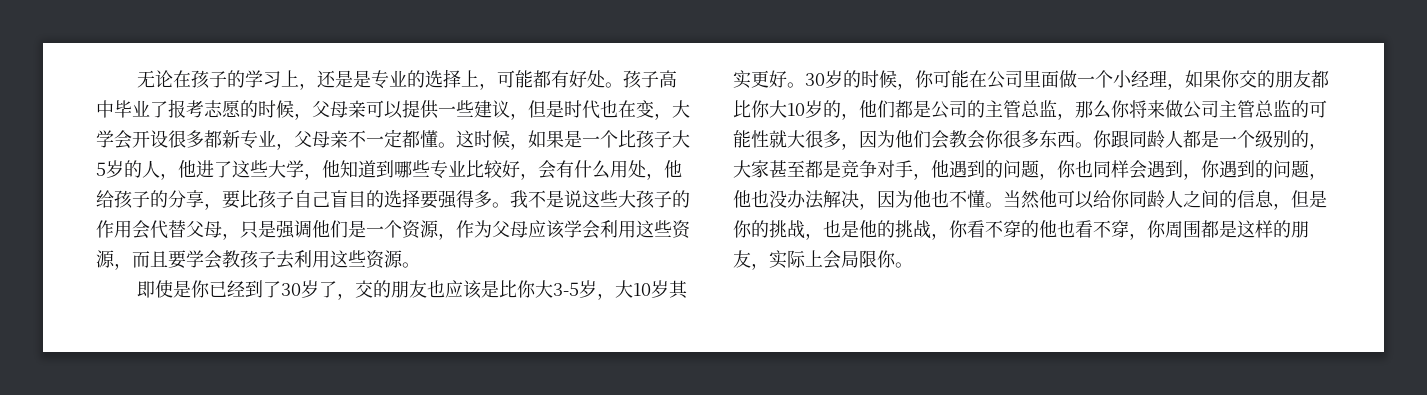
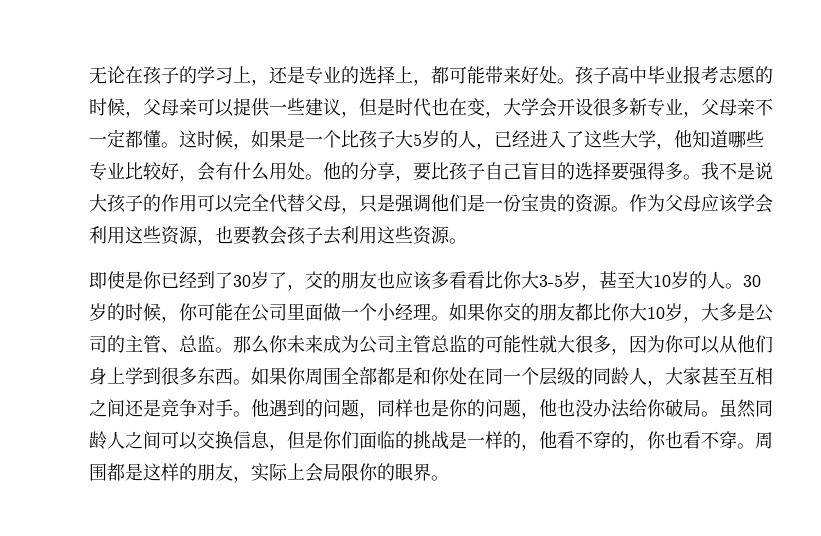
[352,70,371,88] 是 -> (305, 75) none
[496,70,569,88] 可能都有 -> [431,66,521,84] 都可能带来
[150,101,168,118] 了 -> (683, 74) none
[204,130,222,148] 都 -> (629, 107) none
[178,160,214,178] 他进 -> [494,130,566,148] 已经进入
[376,160,394,178] 到 -> (728, 139) none
[646,160,682,180] [96,190,150,209] ，他给孩子 -> [305,162,341,180] 。他
[582,190,618,208] 这些 -> (773, 171) none
[132,220,150,239] 会 -> [197,193,269,213] 可以完全
[384,220,456,240] 个资源， -> [503,193,629,213] 份宝贵的资源。
[132,250,240,269] 而且要学会教 -> [215,226,287,245] 也要教会
[480,280,499,298] 是 -> [431,271,485,289] 多看看
[614,280,688,299] [733,70,787,89] 大10岁其实更好 -> [599,271,725,289] 甚至大10岁的人
[1167,83,1185,90] ， -> [431,315,449,321] 。
[823,100,913,120] 的，他们都 -> [683,303,737,323] ，大多
[1021,100,1183,120] 总监，那么你将来做 -> [161,335,359,354] 、总监。那么你未来成为
[895,130,1327,150] [733,160,823,178] 他们会教会你很多东西。你跟同龄人都是一个级别的，大家甚至都 -> [665,335,773,354] [89,367,773,387] [89,399,144,417] 你可以从他们身上学到很多东西。如果你周围全部都是和你处在同一个层级的同龄人，大家甚至互相之间还
[913,173,931,180] ， -> [233,411,251,417] 。
[1057,160,1255,180] 你也同样会遇到，你遇到 -> [377,399,468,417] 同样也是你
[823,190,1130,210] 解决，因为他也不懂。当然他可以给你 -> [629,399,756,418] 给你破局。虽然
[1219,190,1237,208] 的 -> [161,431,233,450] 可以交换
[751,220,968,240] 的挑战，也是他的挑战，你 -> [341,431,557,451] 们面临的挑战是一样的，他
[1039,220,1057,238] 他 -> [629,431,666,451] ，你
[1129,220,1166,240] ，你 -> [737,443,755,449] 。
(896, 259) none -> [377,463,431,481] 的眼界

